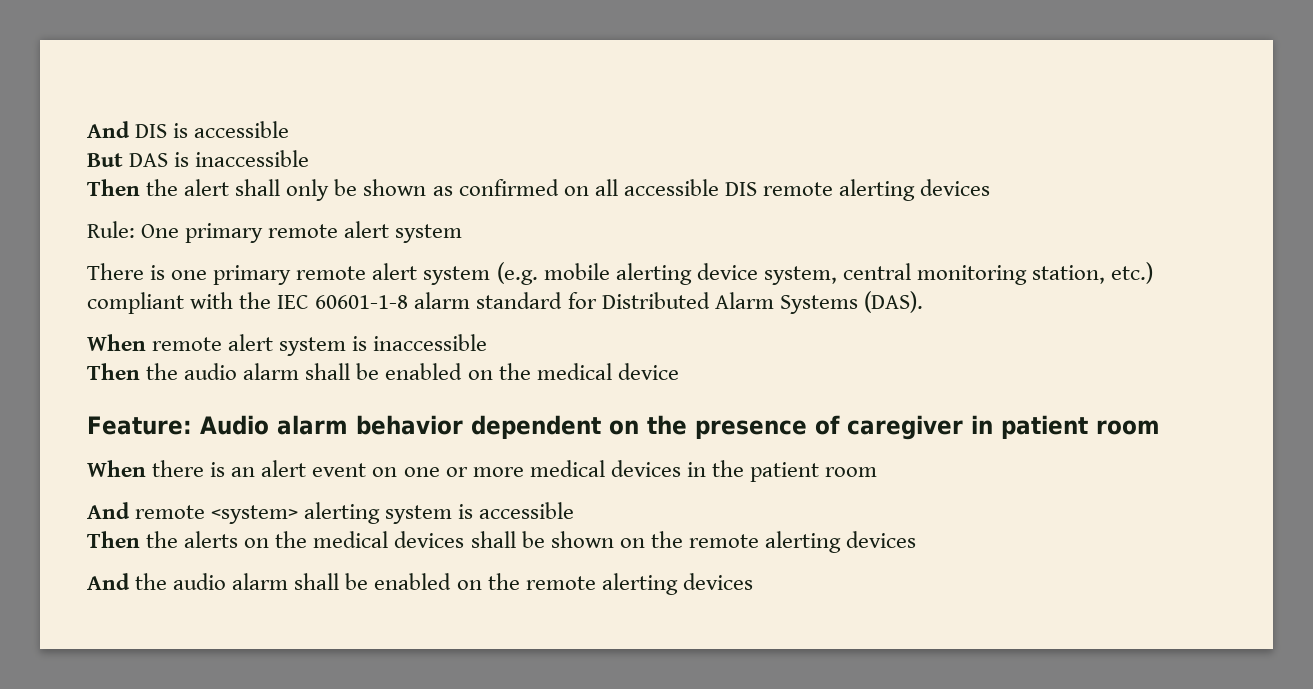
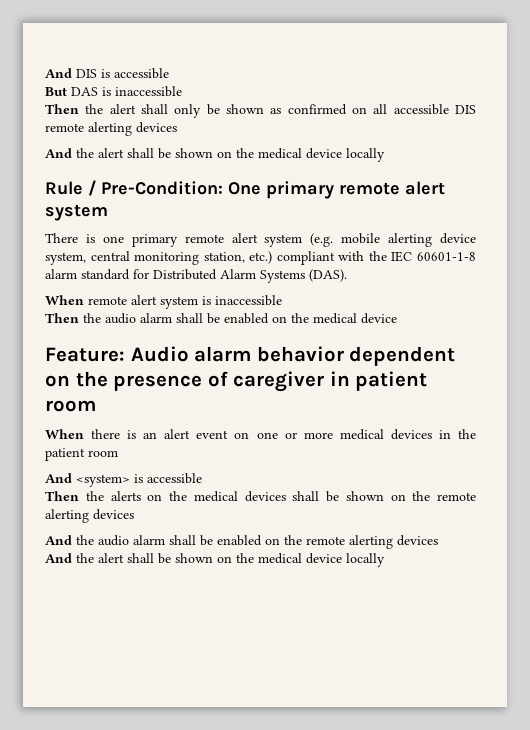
[87,221,135,238] Rule: -> [45,148,385,162] [45,180,223,196] And the alert shall be shown on the medical device locally // Rule / Pre-Condition:
[135,502,453,524] remote <system> alerting system -> [76,474,130,487] <system>
(753, 581) none -> [45,553,385,567] // And the alert shall be shown on the medical device locally

